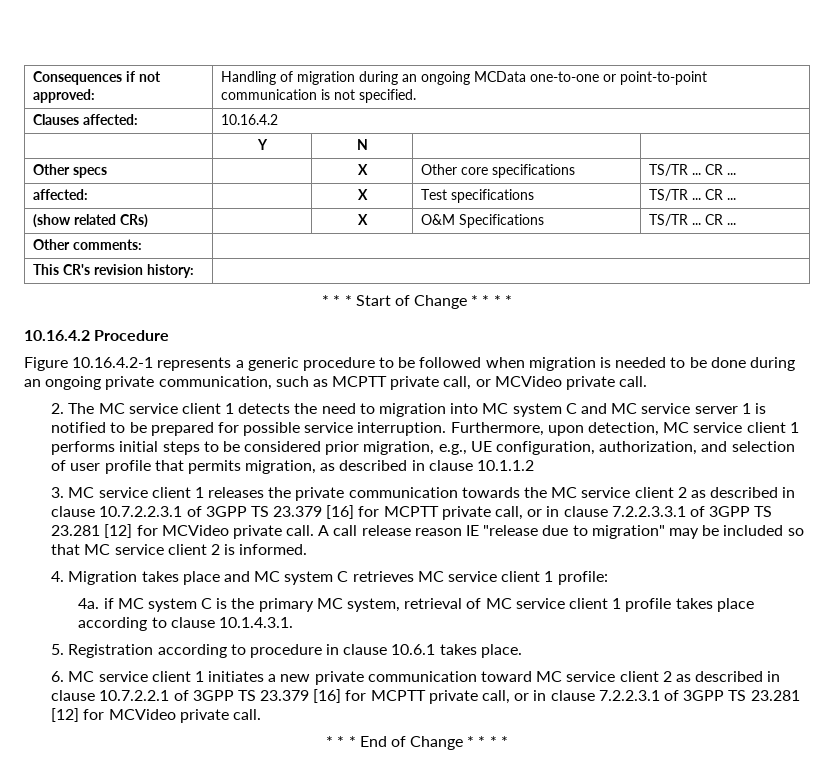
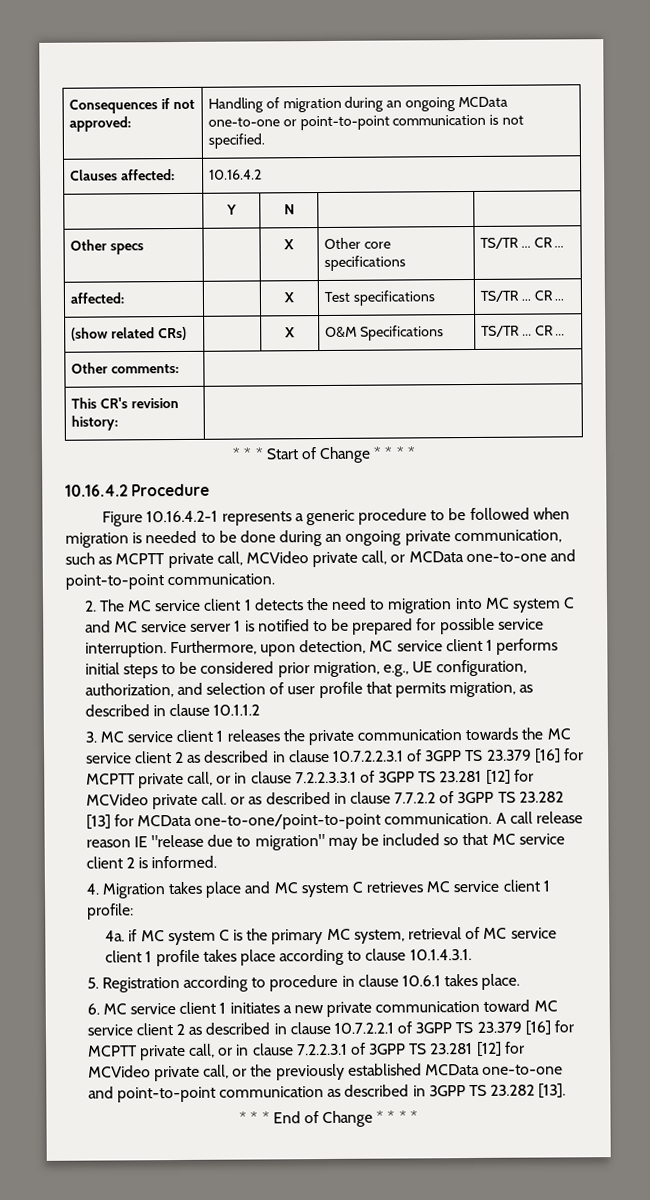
[475,376,648,390] or MCVideo private call. -> [245,549,577,568] [65,573,276,590] MCVideo private call, or MCData one-to-one and point-to-point communication.
(315, 530) none -> [230,791,564,805] [85,812,493,830] or as described in clause 7.7.2.2 of 3GPP TS 23.282 [13] for MCData one-to-one/point-to-point communication.
[232,709,261,720] call. -> [202,1063,564,1081] [87,1083,567,1103] call, or the previously established MCData one-to-one and point-to-point communication as described in 3GPP TS 23.282 [13].

